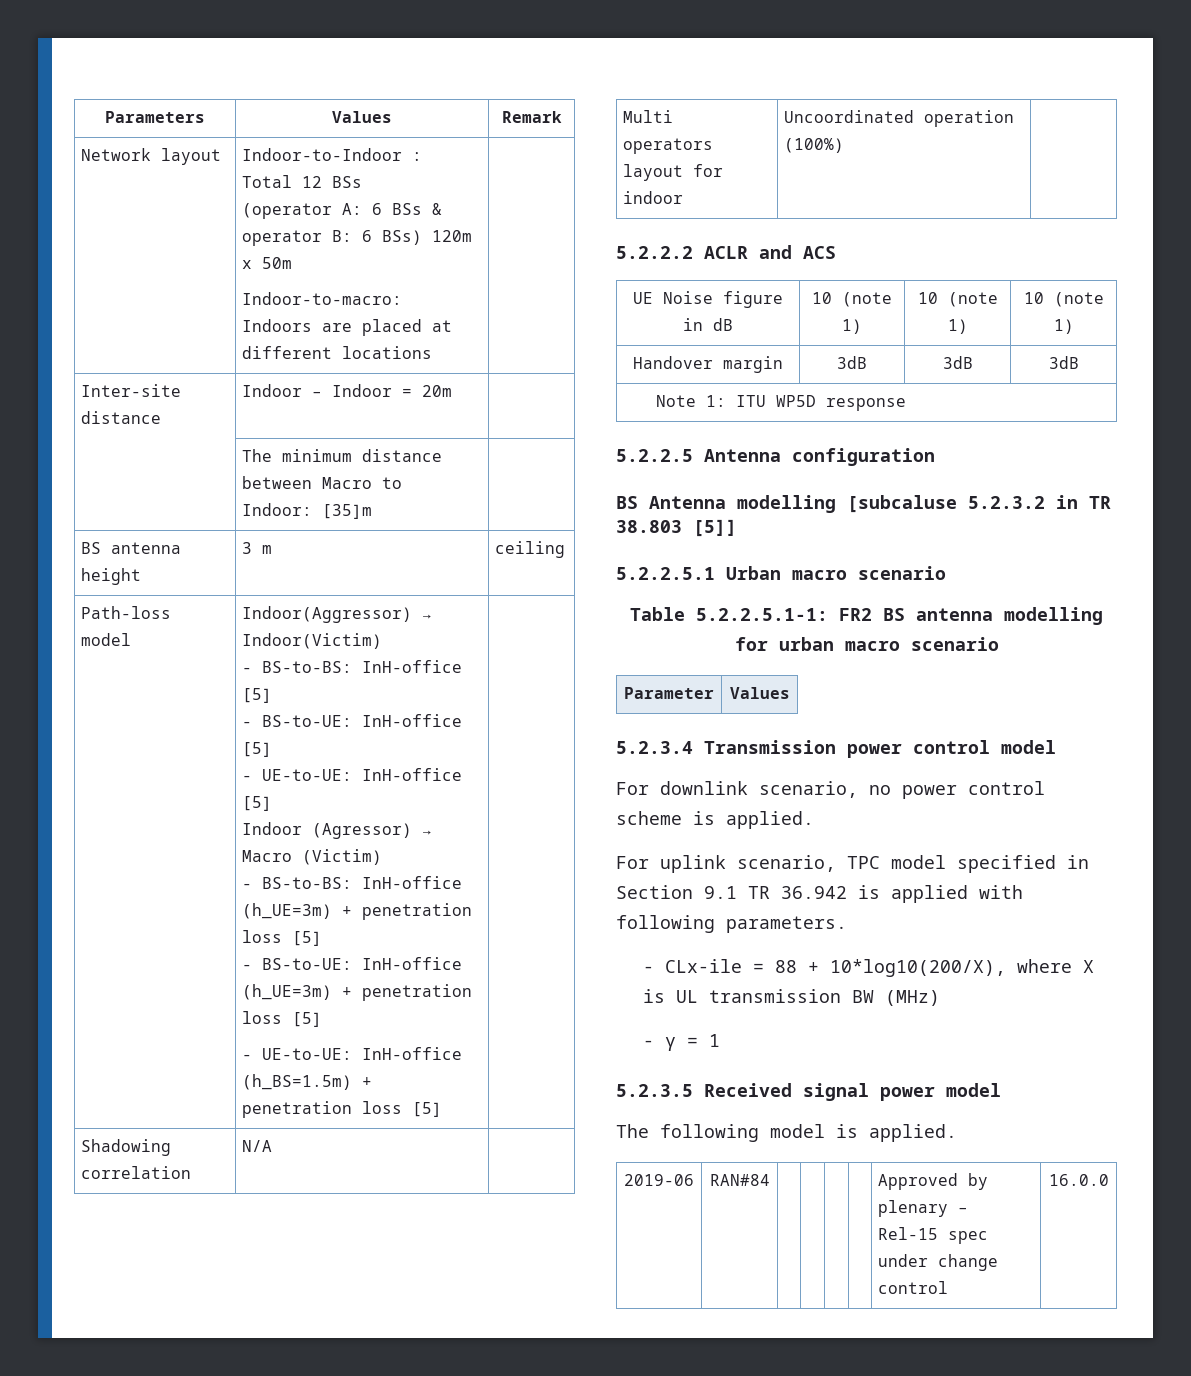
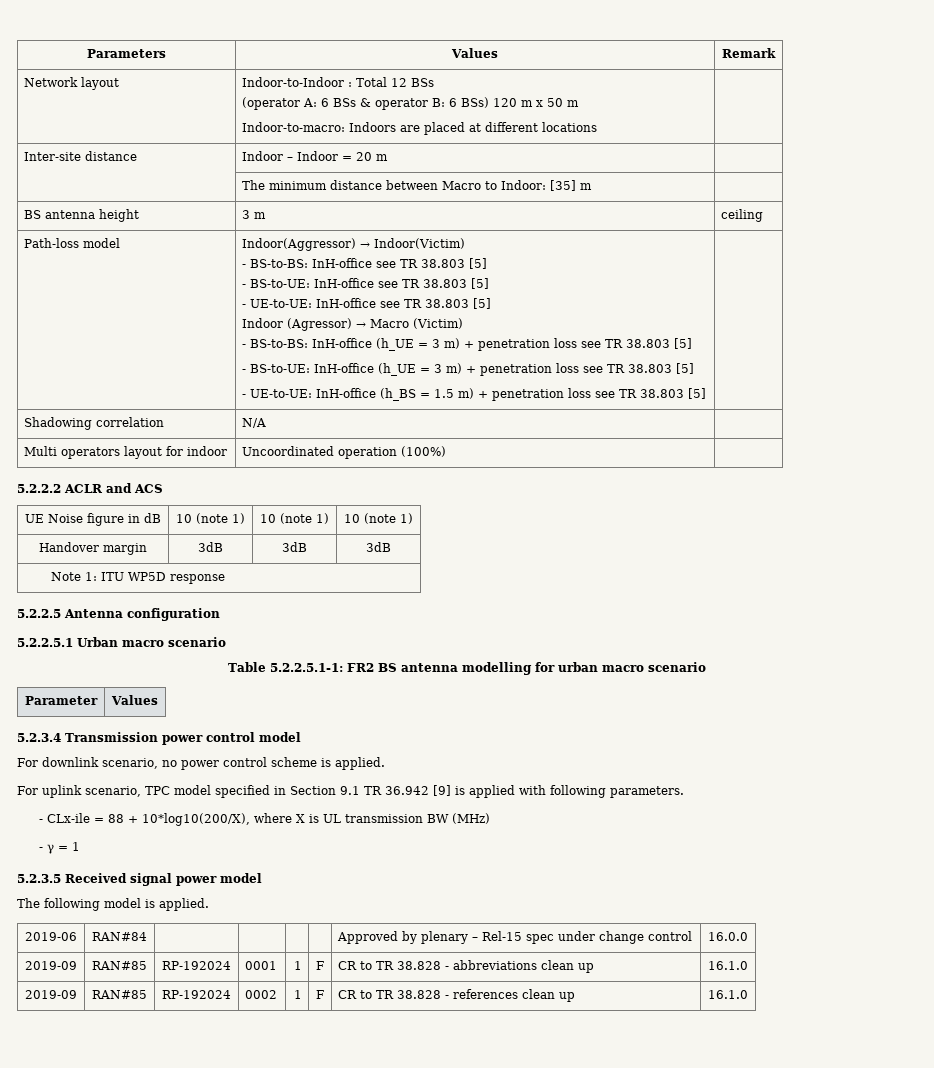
[432,230,473,242] [242,257,293,269] 120m x 50m -> [493,98,580,107] 120 m x 50 m
[422,385,453,397] 20m -> [356,152,389,161] 20 m
[322,504,373,519] [35]m -> [550,180,593,191] [35] m
[242,688,273,703] [242,714,463,727] [242,742,273,757] [242,768,463,781] [5] // - BS-to-UE: InH-office [5] // - UE-to-UE: InH-office -> [376,258,488,269] [242,278,490,289] [242,298,470,308] see TR 38.803 [5] // - BS-to-UE: InH-office see TR 38.803 [5] // - UE-to-UE: InH-office see TR 38.803
[242,903,473,920] [242,930,323,946] [242,957,463,970] [242,984,473,1001] [242,1011,323,1027] [242,1047,463,1060] [242,1074,373,1090] [242,1101,403,1118] (h_UE=3m) + penetration loss [5] // - BS-to-UE: InH-office (h_UE=3m) + penetration loss [5] // - UE-to-UE: InH-office (h_BS=1.5m) + penetration loss -> [376,338,693,351] [242,363,695,376] [242,388,685,401] (h_UE = 3 m) + penetration loss see TR 38.803 [5] // - BS-to-UE: InH-office (h_UE = 3 m) + penetration loss see TR 38.803 [5] // - UE-to-UE: InH-office (h_BS = 1.5 m) + penetration loss see TR 38.803
[616,495,1111,513] [616,519,737,537] // BS Antenna modelling [subcaluse 5.2.3.2 in TR 38.803 [5]] -> (220, 614) none
(847, 892) none -> [433,785,451,796] [9]
(1109, 1180) none -> [25,961,77,970] [92,961,147,970] [162,961,231,970] [245,961,278,970] [293,961,302,970] [316,961,324,970] [338,960,595,973] [708,961,748,970] [25,990,77,999] [92,990,147,999] [162,990,231,999] [245,990,278,999] [293,990,302,999] [316,990,324,999] [338,989,576,1002] [708,990,748,999] // 2019-09 | RAN#85 | RP-192024 | 0001 | 1 | F | CR to TR 38.828 - abbreviations clean up | 16.1.0 // 2019-09 | RAN#85 | RP-192024 | 0002 | 1 | F | CR to TR 38.828 - references clean up | 16.1.0

